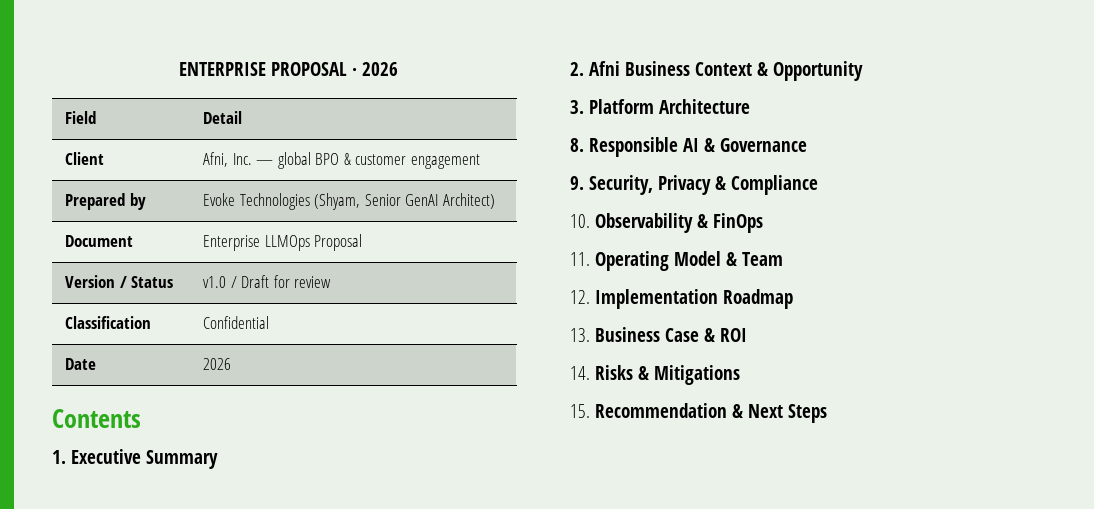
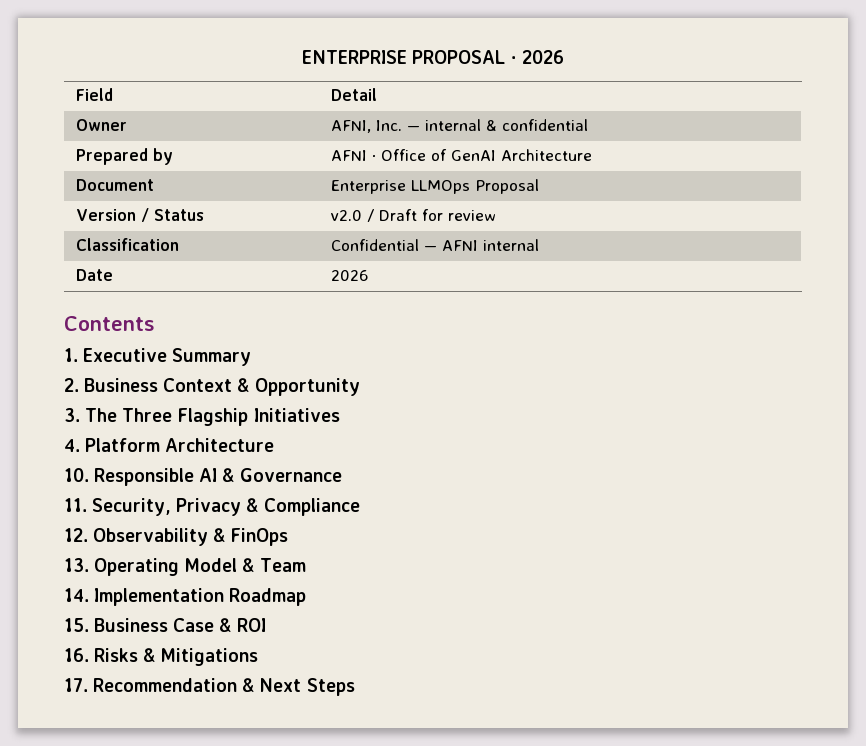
[65,152,105,165] [203,152,480,169] [65,193,146,210] [203,193,495,210] Client | Afni, Inc. — global BPO & customer engagement // Prepared by | Evoke Technologies (Shyam, Senior GenAI Architect) -> [75,119,127,131] [330,119,588,133] [75,148,173,165] [330,149,592,161] Owner | AFNI, Inc. — internal & confidential // Prepared by | AFNI · Office of GenAI Architecture
[203,276,227,288] v1.0 -> [330,210,362,221] v2.0
(270, 322) none -> [423,239,539,251] — AFNI internal
[588,61,620,76] Afni -> (79, 385) none
(584, 107) none -> [85,408,340,426] [64,439,80,452] The Three Flagship Initiatives // 4.
[570,138,584,152] 8. -> [64,468,89,482] 10.
[570,176,584,190] 9. -> [64,498,87,512] 11.
[570,214,590,228] 10. -> [64,528,88,542] 12.
[570,252,590,266] 11. -> [64,558,89,572] 13.
[570,290,590,304] 12. -> [64,588,89,602] 14.
[570,328,590,342] 13. -> [64,618,89,632] 15.
[570,366,590,380] 14. -> [64,648,89,662] 16.
[570,404,590,418] 15. -> [64,678,88,692] 17.

